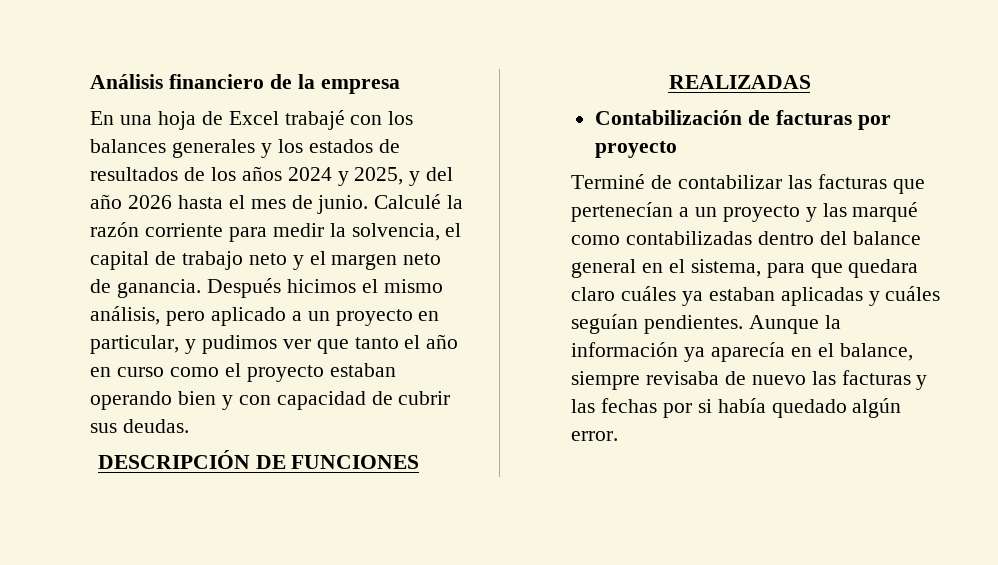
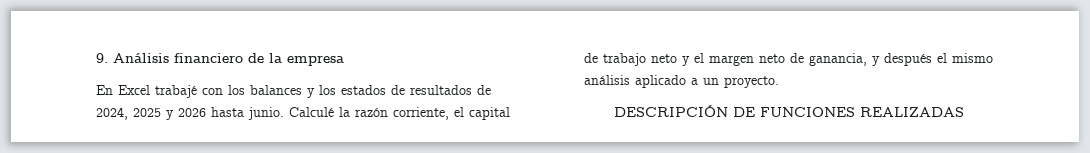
(90, 81) none -> [95,53,108,63] 9.
[120,111,223,130] una hoja de -> (113, 90) none
[172,139,256,158] generales -> (302, 90) none
[211,166,453,186] [90,194,463,214] [90,222,440,242] los años 2024 y 2025, y del año 2026 hasta el mes de junio. Calculé la razón corriente para medir la solvencia, -> [95,107,449,120] 2024, 2025 y 2026 hasta junio. Calculé la razón corriente,
[117,278,443,298] [90,306,440,326] [90,334,459,354] [90,363,396,382] [90,391,451,410] [90,419,190,433] [97,450,420,469] [668,75,811,89] [595,110,891,130] [595,141,678,158] [571,174,925,194] [571,202,919,222] [571,231,921,245] [571,259,919,278] [571,286,941,306] [571,314,841,334] [571,342,913,362] [571,370,928,390] [571,398,902,418] [571,431,619,441] ganancia. Después hicimos el mismo análisis, pero aplicado a un proyecto en particular, y pudimos ver que tanto el año en curso como el proyecto estaban operando bien y con capacidad de cubrir sus deudas. // DESCRIPCIÓN DE FUNCIONES REALIZADAS // Contabilización de facturas por proyecto // Terminé de contabilizar las facturas que pertenecían a un proyecto y las marqué como contabilizadas dentro del balance general en el sistema, para que quedara claro cuáles ya estaban aplicadas y cuáles seguían pendientes. Aunque la información ya aparecía en el balance, siempre revisaba de nuevo las facturas y las fechas por si había quedado algún error. -> [808,53,993,66] [583,75,779,88] [614,105,964,117] ganancia, y después el mismo análisis aplicado a un proyecto. // DESCRIPCIÓN DE FUNCIONES REALIZADAS

